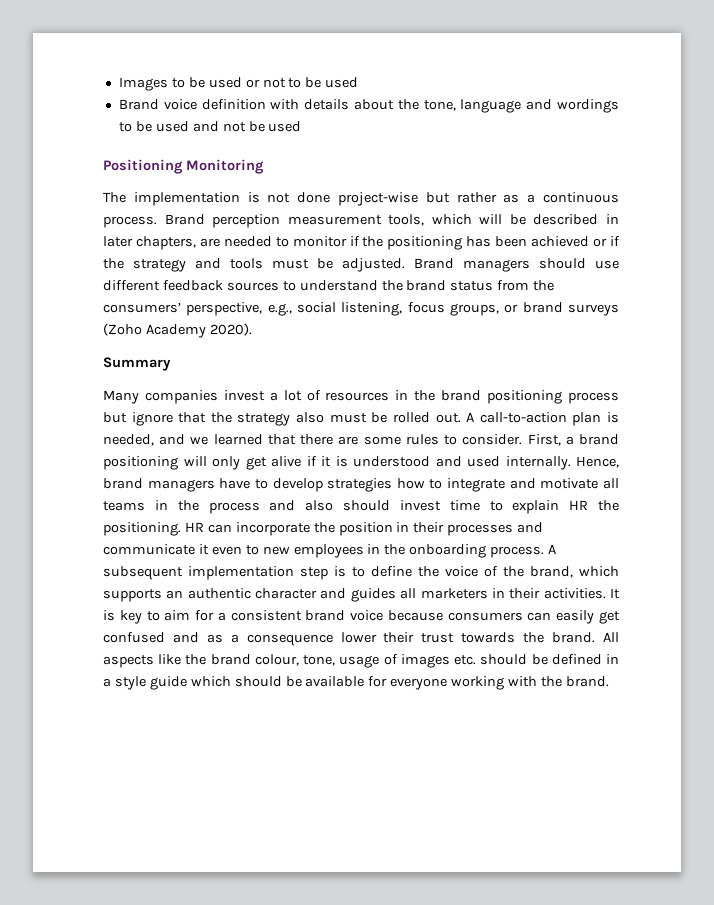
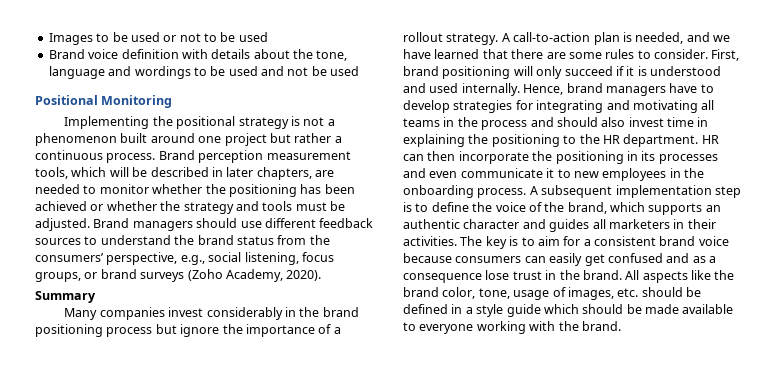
[103,159,183,174] Positioning -> [35,95,98,105] Positional
[103,192,419,206] The implementation is not done project-wise -> [64,116,335,129] [35,133,267,146] Implementing the positional strategy is not a phenomenon built around one project
[503,194,520,203] as -> (332, 138) none
[349,236,360,246] if -> [152,184,203,194] whether
[610,236,620,246] if -> [106,201,157,211] whether
[145,324,206,338] Academy -> [225,269,283,282] Academy,
[269,390,390,401] a lot of resources -> [206,307,283,320] considerably
[178,412,461,426] that the strategy also must be rolled out. -> [222,324,341,337] [403,32,499,45] the importance of a rollout strategy.
(209, 440) none -> [403,49,431,59] have
[565,436,574,445] a -> (740, 55) none
[245,456,301,470] get alive -> [564,66,613,76] succeed
[396,478,599,492] how to integrate and motivate -> [515,100,698,113] for integrating and motivating
[305,500,619,514] [103,522,181,536] also should invest time to explain HR the positioning. -> [556,117,709,127] [403,134,699,147] should also invest time in explaining the positioning to the HR department.
(232, 528) none -> [427,151,456,161] then
[338,522,445,536] position in their -> [555,151,656,164] positioning in its
(544, 527) none -> [429,171,458,178] even
[211,546,242,555] even -> (555, 173) none
[610,588,621,599] [103,610,142,624] It is key -> [460,236,519,249] The key is
[340,632,516,643] lower their trust towards -> [485,270,557,280] lose trust in
[254,654,299,666] colour, -> [442,287,476,299] color,
[400,654,450,668] images -> [567,287,614,300] images,
[305,676,388,687] available for -> [645,304,734,314] [403,322,416,331] made available to

